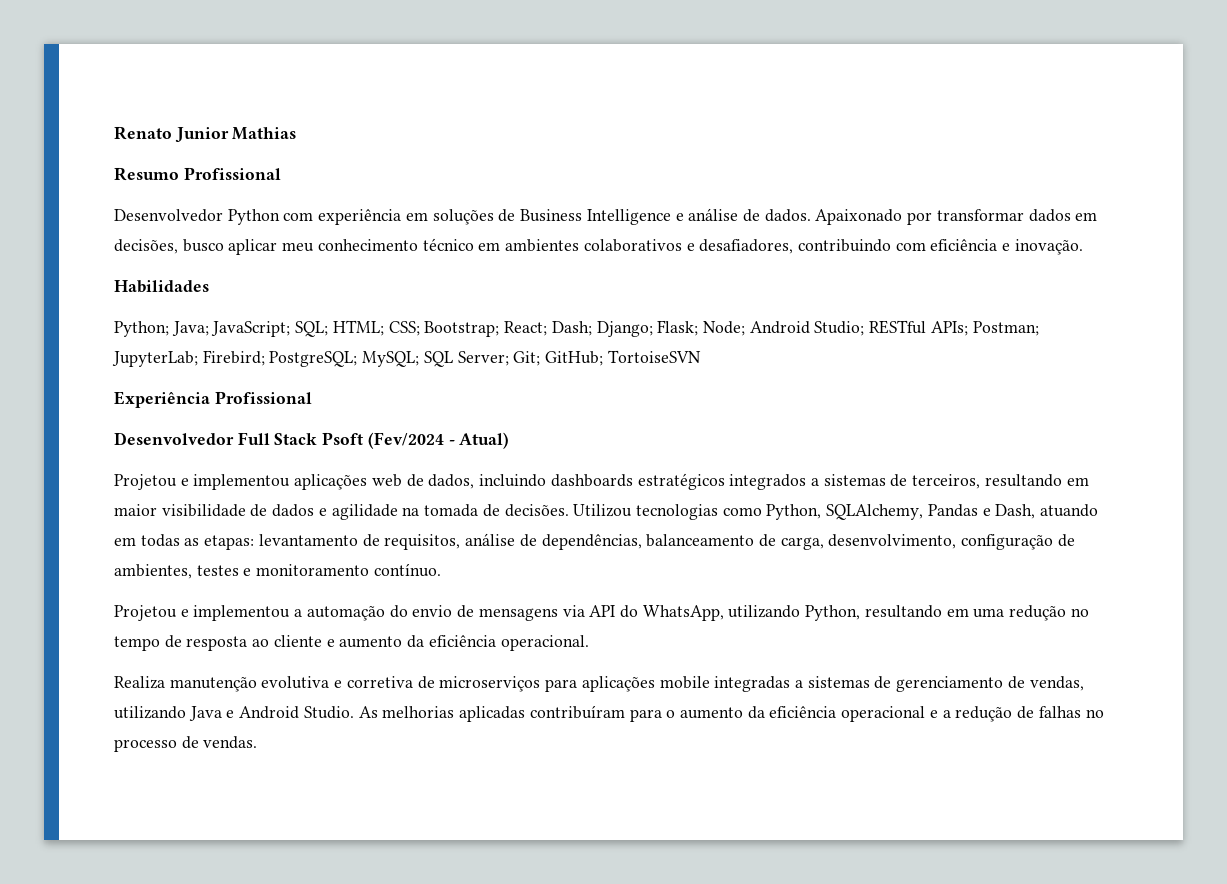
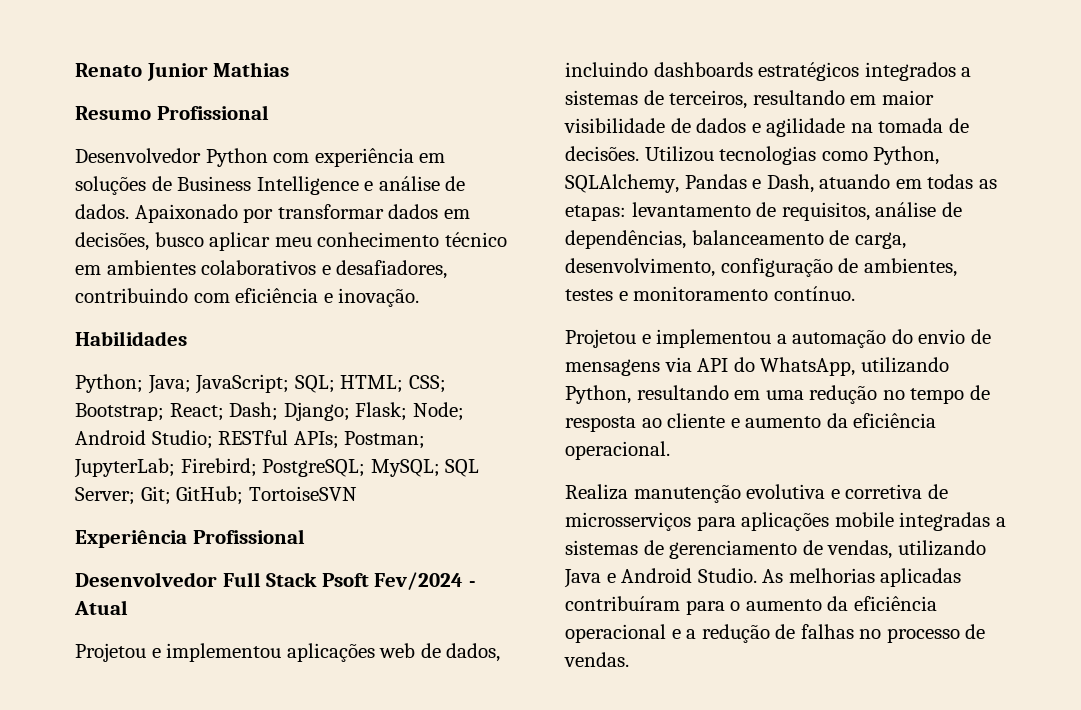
[367,432,510,449] (Fev/2024 - Atual) -> [374,572,476,590] [74,600,128,615] Fev/2024 - Atual
[439,676,541,692] microserviços -> [565,512,691,531] microsserviços

